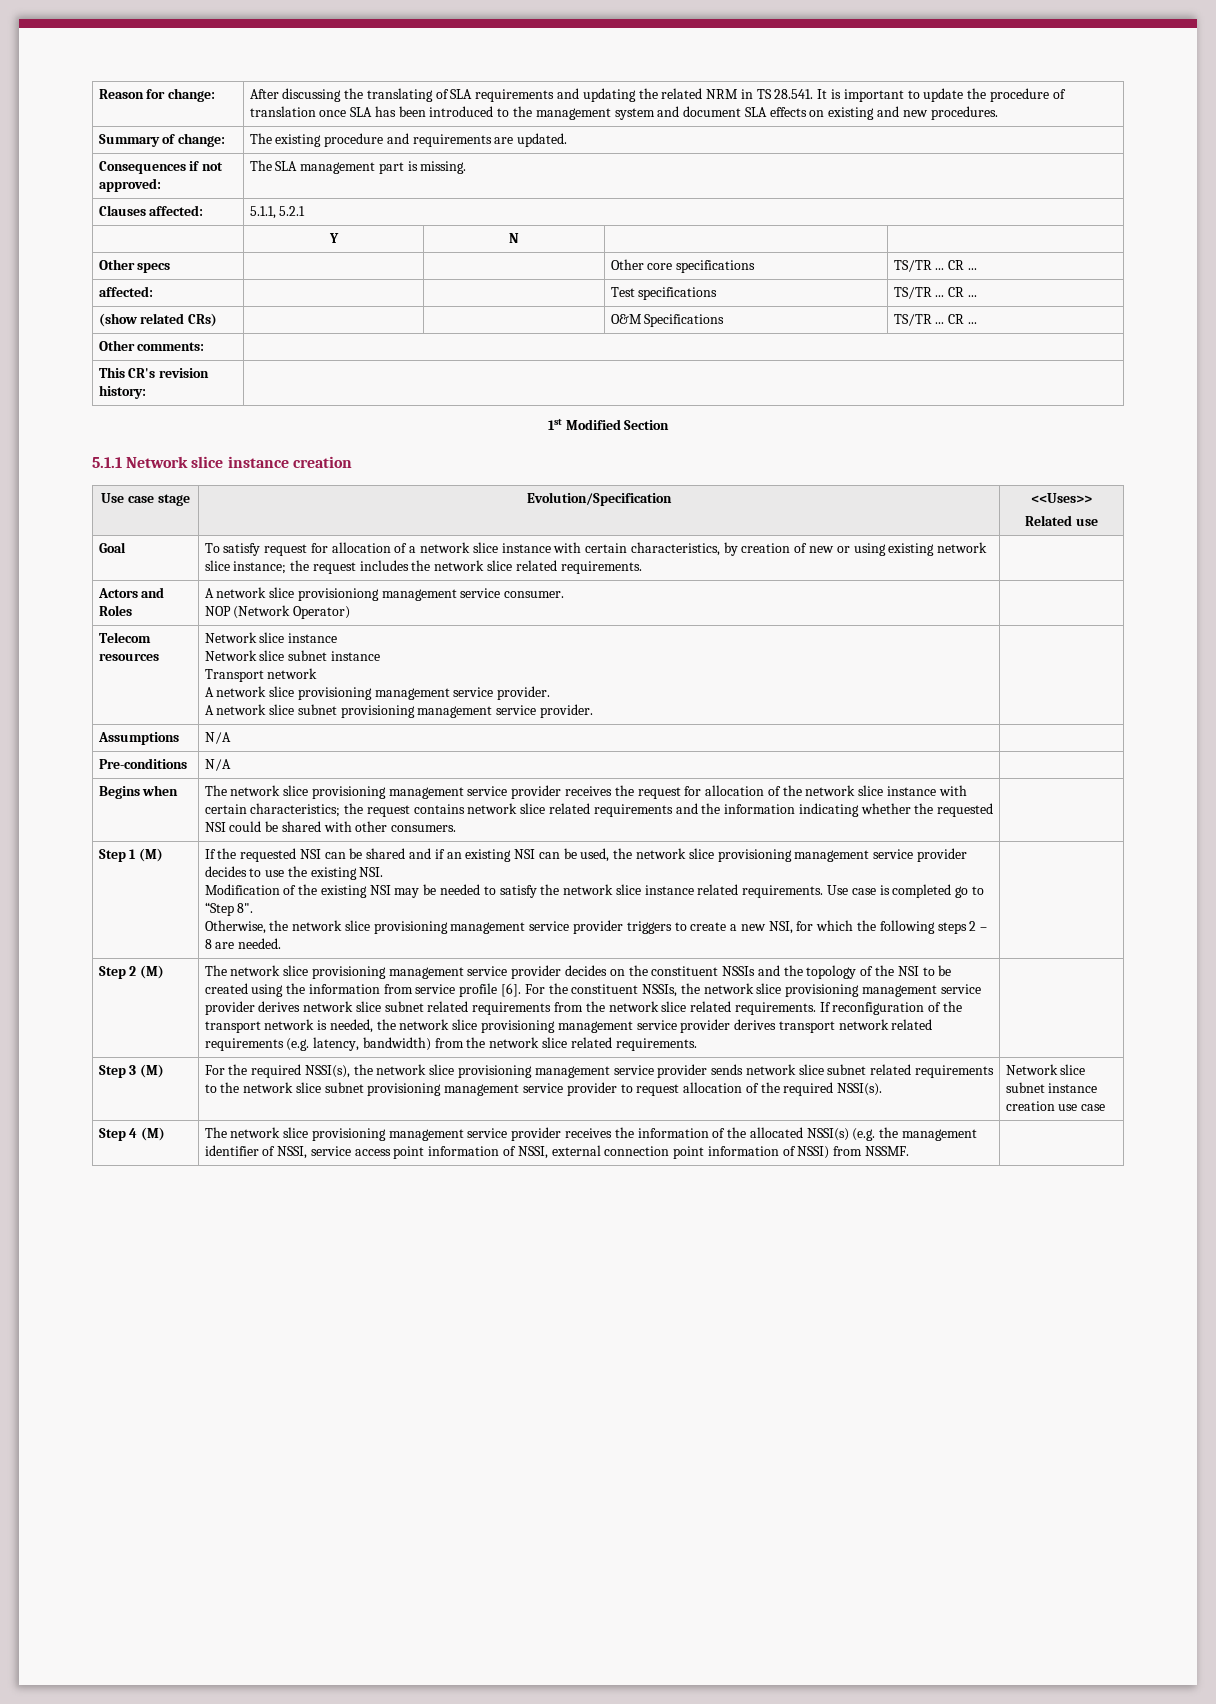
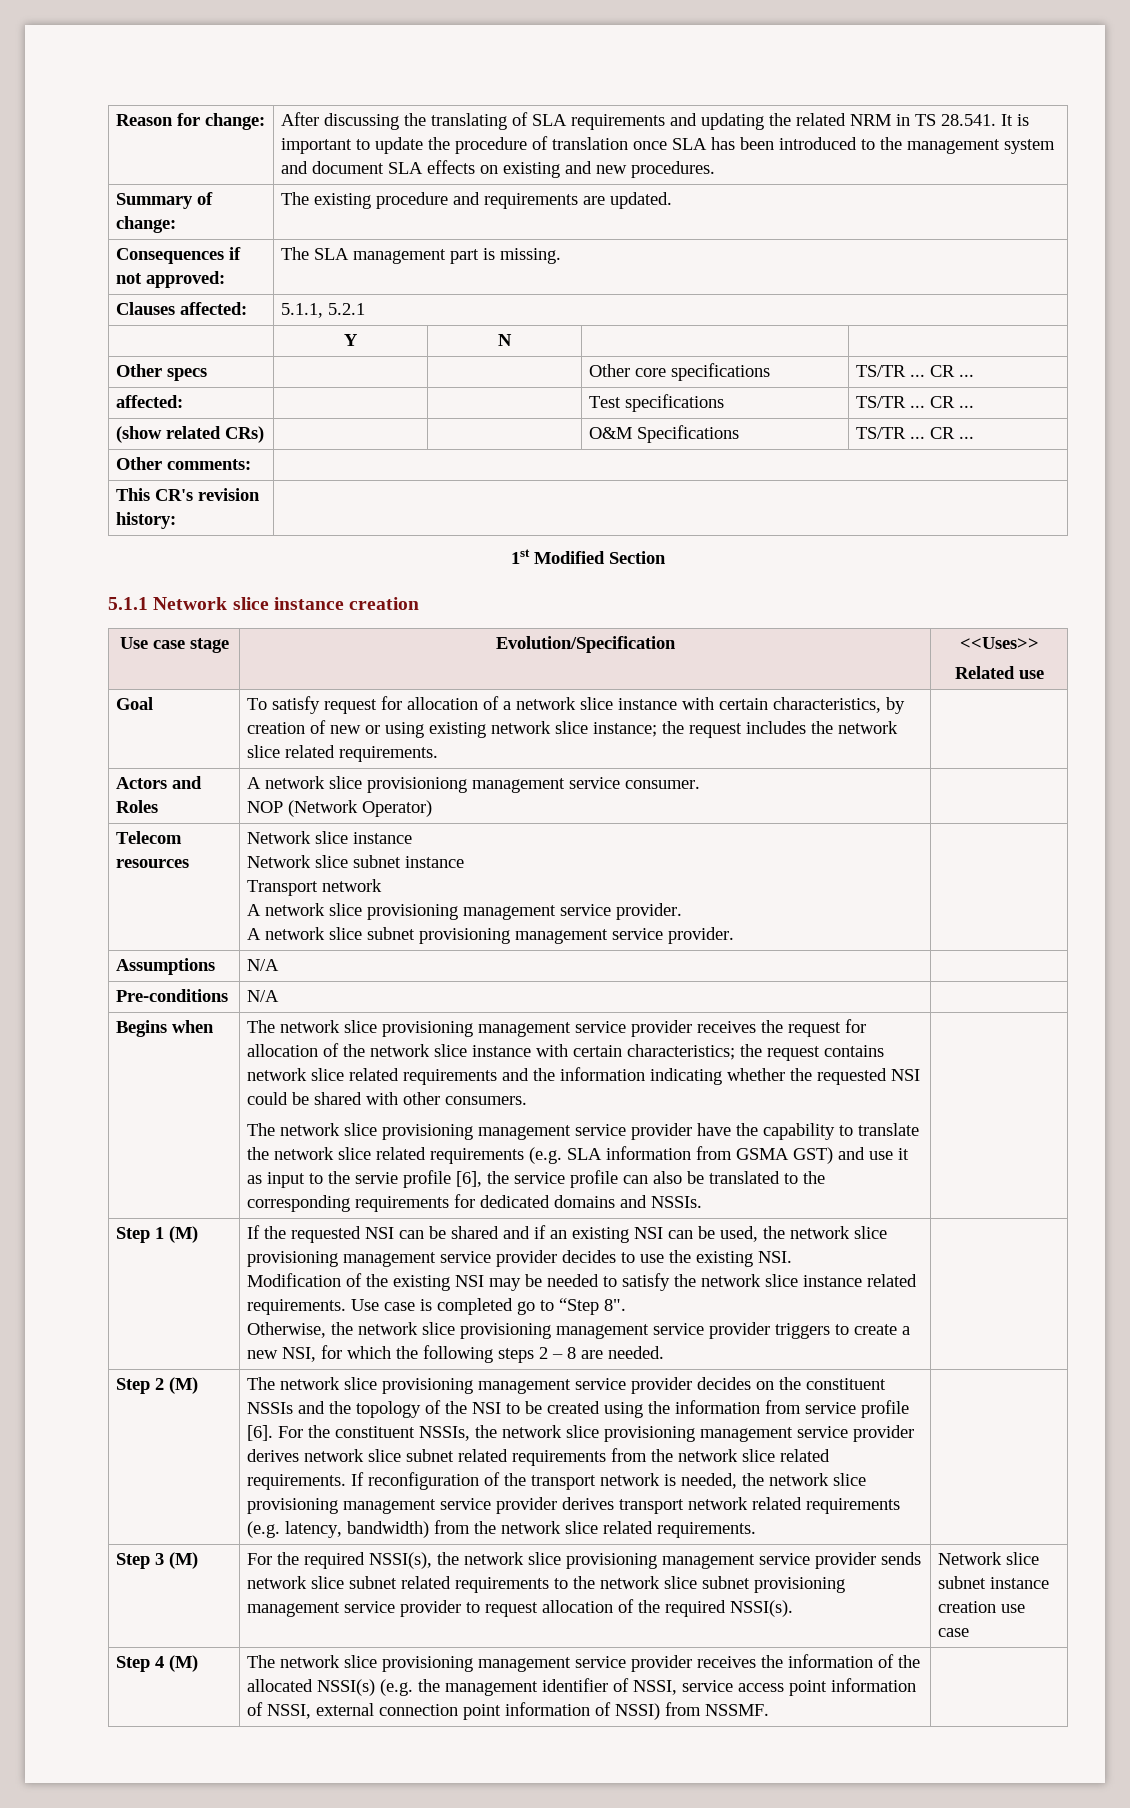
(457, 828) none -> [247,1123,920,1140] [247,1146,910,1164] [247,1170,826,1188] [247,1194,703,1212] // The network slice provisioning management service provider have the capability to translate the network slice related requirements (e.g. SLA information from GSMA GST) and use it as input to the servie profile [6], the service profile can also be translated to the corresponding requirements for dedicated domains and NSSIs.

